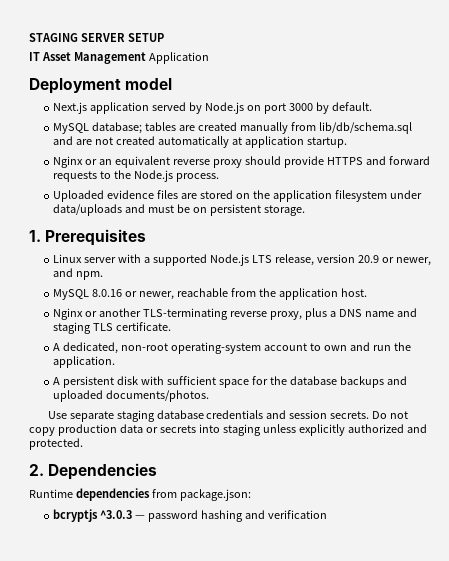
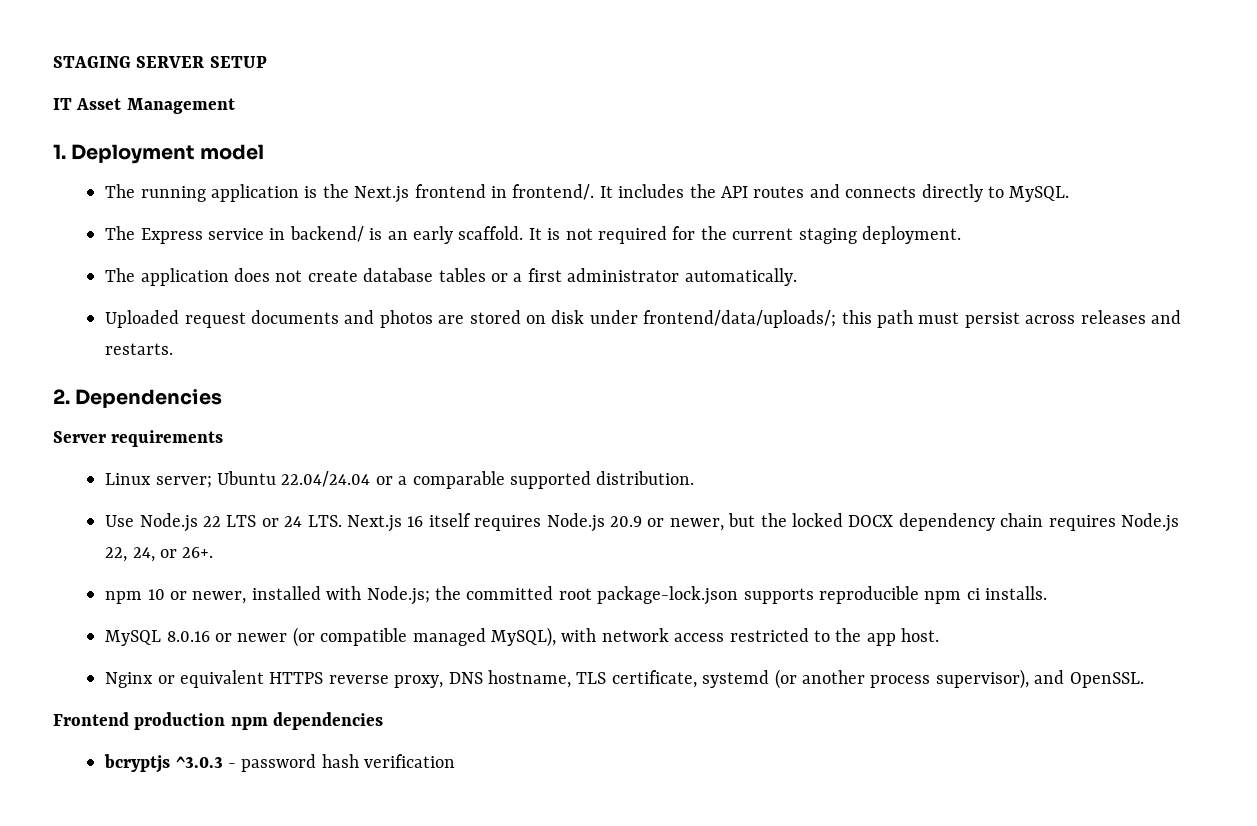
[148,52,209,64] Application // -> [53,144,66,159] // 1.
[53,102,373,114] [53,122,413,134] [53,136,348,148] [53,156,431,168] [53,170,220,182] [53,190,423,202] [53,204,306,216] [29,229,147,246] [53,254,432,266] [53,268,104,280] [53,288,368,300] [53,308,418,320] [53,322,172,334] [53,342,412,354] [53,356,116,368] [53,376,408,388] [53,390,210,402] [47,410,409,422] [29,424,427,436] [29,438,83,450] [29,463,158,480] [29,489,73,498] Next.js application served by Node.js on port 3000 by default. // MySQL database; tables are created manually from lib/db/schema.sql and are not created automatically at application startup. // Nginx or an equivalent reverse proxy should provide HTTPS and forward requests to the Node.js process. // Uploaded evidence files are stored on the application filesystem under data/uploads and must be on persistent storage. // 1. Prerequisites // Linux server with a supported Node.js LTS release, version 20.9 or newer, and npm. // MySQL 8.0.16 or newer, reachable from the application host. // Nginx or another TLS-terminating reverse proxy, plus a DNS name and staging TLS certificate. // A dedicated, non-root operating-system account to own and run the application. // A persistent disk with sufficient space for the database backups and uploaded documents/photos. // Use separate staging database credentials and session secrets. Do not copy production data or secrets into staging unless explicitly authorized and protected. // 2. Dependencies // Runtime -> [105,184,1070,203] [105,226,961,244] [105,268,797,286] [105,310,1181,328] [105,343,174,355] [53,389,223,408] [53,430,224,447] [105,471,695,489] [105,513,1179,532] [105,547,214,562] [105,586,1048,605] [105,627,940,647] [105,669,1144,689] [53,712,268,730] The running application is the Next.js frontend in frontend/. It includes the API routes and connects directly to MySQL. // The Express service in backend/ is an early scaffold. It is not required for the current staging deployment. // The application does not create database tables or a first administrator automatically. // Uploaded request documents and photos are stored on disk under frontend/data/uploads/; this path must persist across releases and restarts. // 2. Dependencies // Server requirements // Linux server; Ubuntu 22.04/24.04 or a comparable supported distribution. // Use Node.js 22 LTS or 24 LTS. Next.js 16 itself requires Node.js 20.9 or newer, but the locked DOCX dependency chain requires Node.js 22, 24, or 26+. // npm 10 or newer, installed with Node.js; the committed root package-lock.json supports reproducible npm ci installs. // MySQL 8.0.16 or newer (or compatible managed MySQL), with network access restricted to the app host. // Nginx or equivalent HTTPS reverse proxy, DNS hostname, TLS certificate, systemd (or another process supervisor), and OpenSSL. // Frontend production npm
[151,489,251,501] from package.json: -> (384, 721) none
[135,510,266,522] — password hashing and -> [227,754,359,772] - password hash

